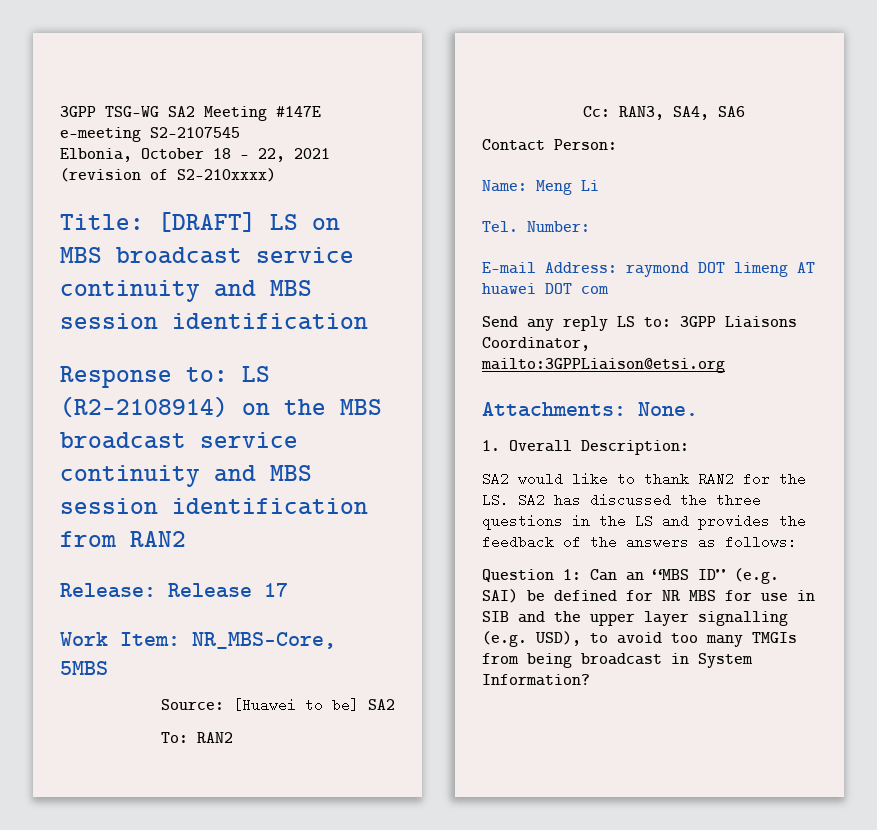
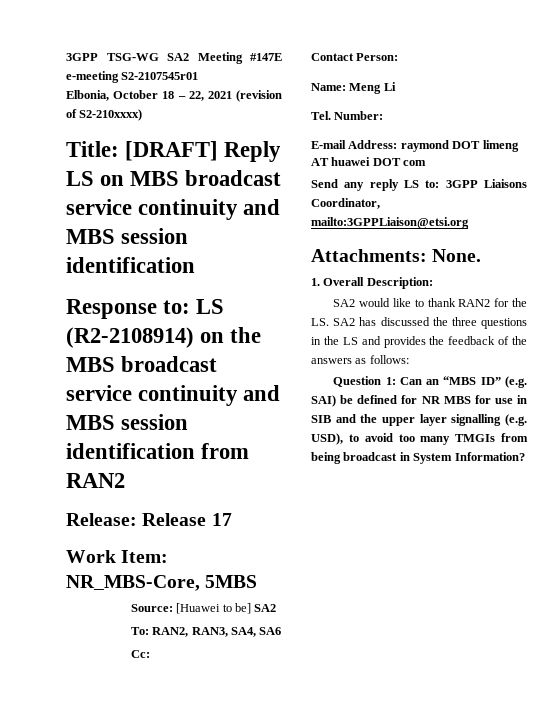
[150,127,240,138] S2-2107545 -> [121,72,199,80] S2-2107545r01
(256, 222) none -> [224,141,282,162] Reply
[196,732,233,743] [582,106,610,117] RAN2 // Cc: -> [152,627,189,637] RAN2,
(745, 111) none -> [130,650,150,658] // Cc:

